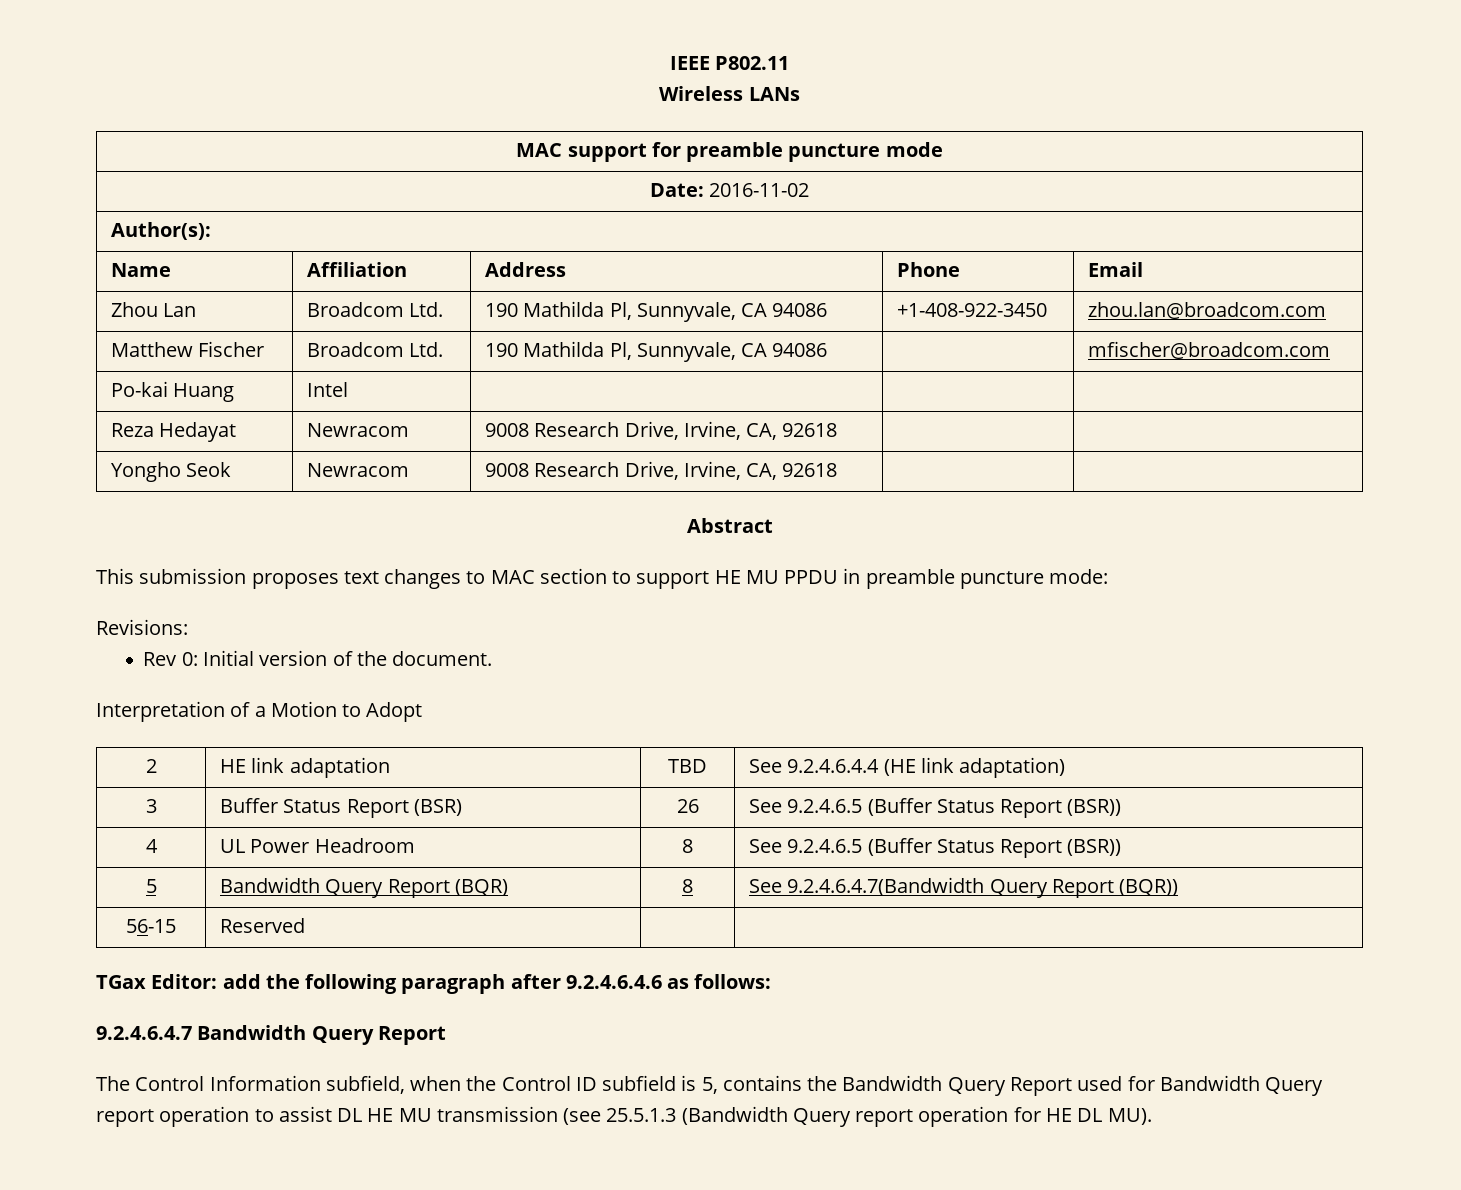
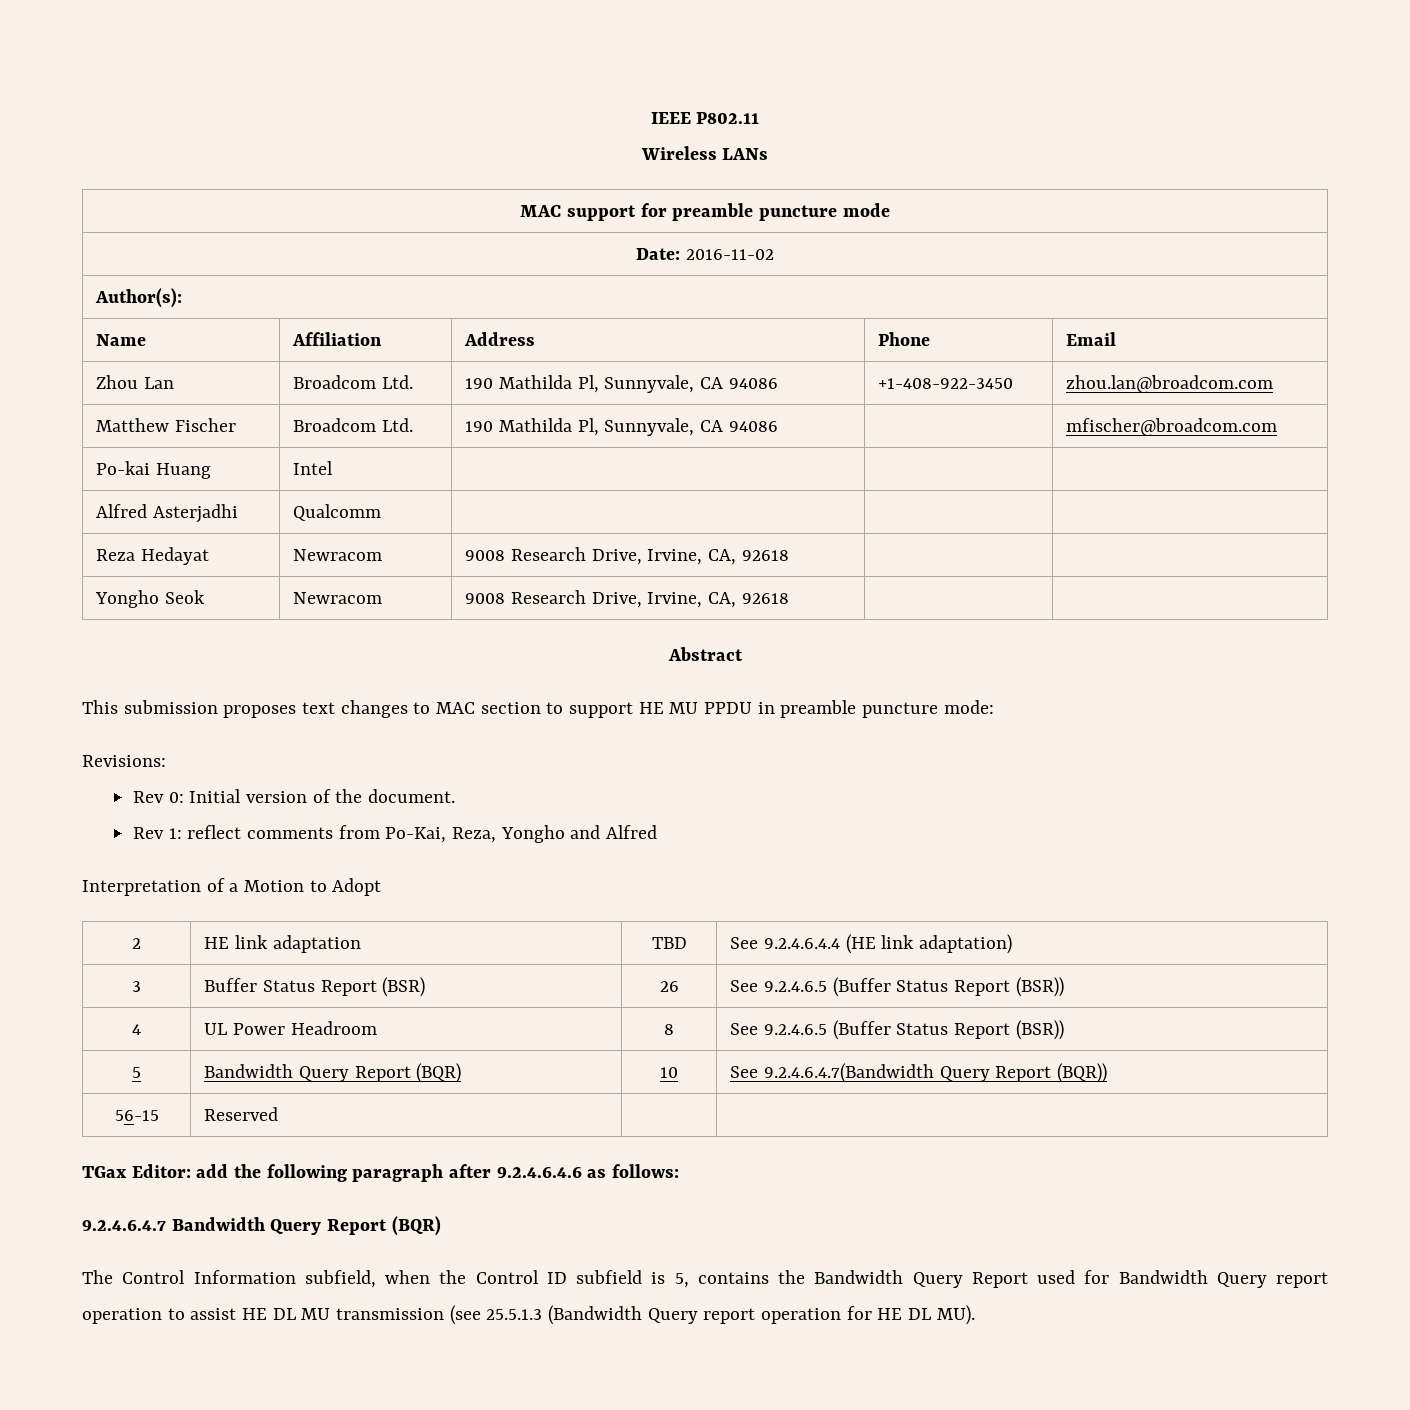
(349, 389) none -> [96,504,238,523] [293,504,382,521] // Alfred Asterjadhi | Qualcomm | | |
(493, 658) none -> [133,825,658,843] // Rev 1: reflect comments from Po-Kai, Reza, Yongho and Alfred
[682,879,693,893] 8 -> [660,1067,678,1078] 10
(446, 1035) none -> [391,1216,441,1236] (BQR)
[337,1108,394,1122] DL HE -> [242,1308,296,1320] HE DL

